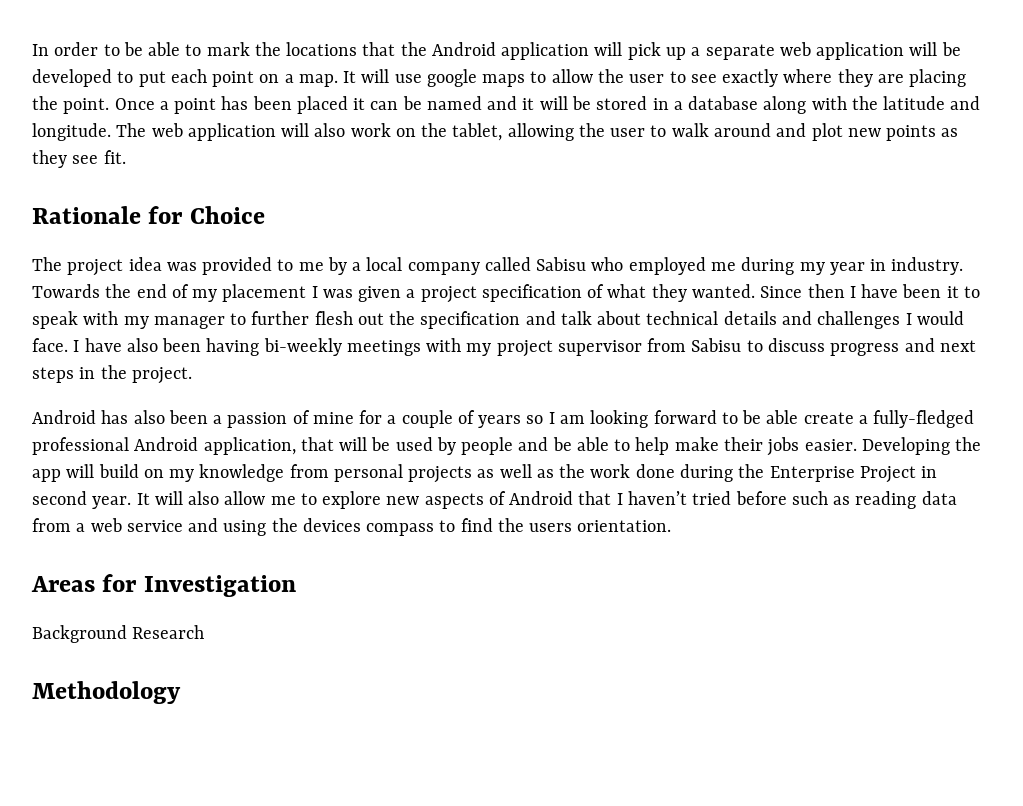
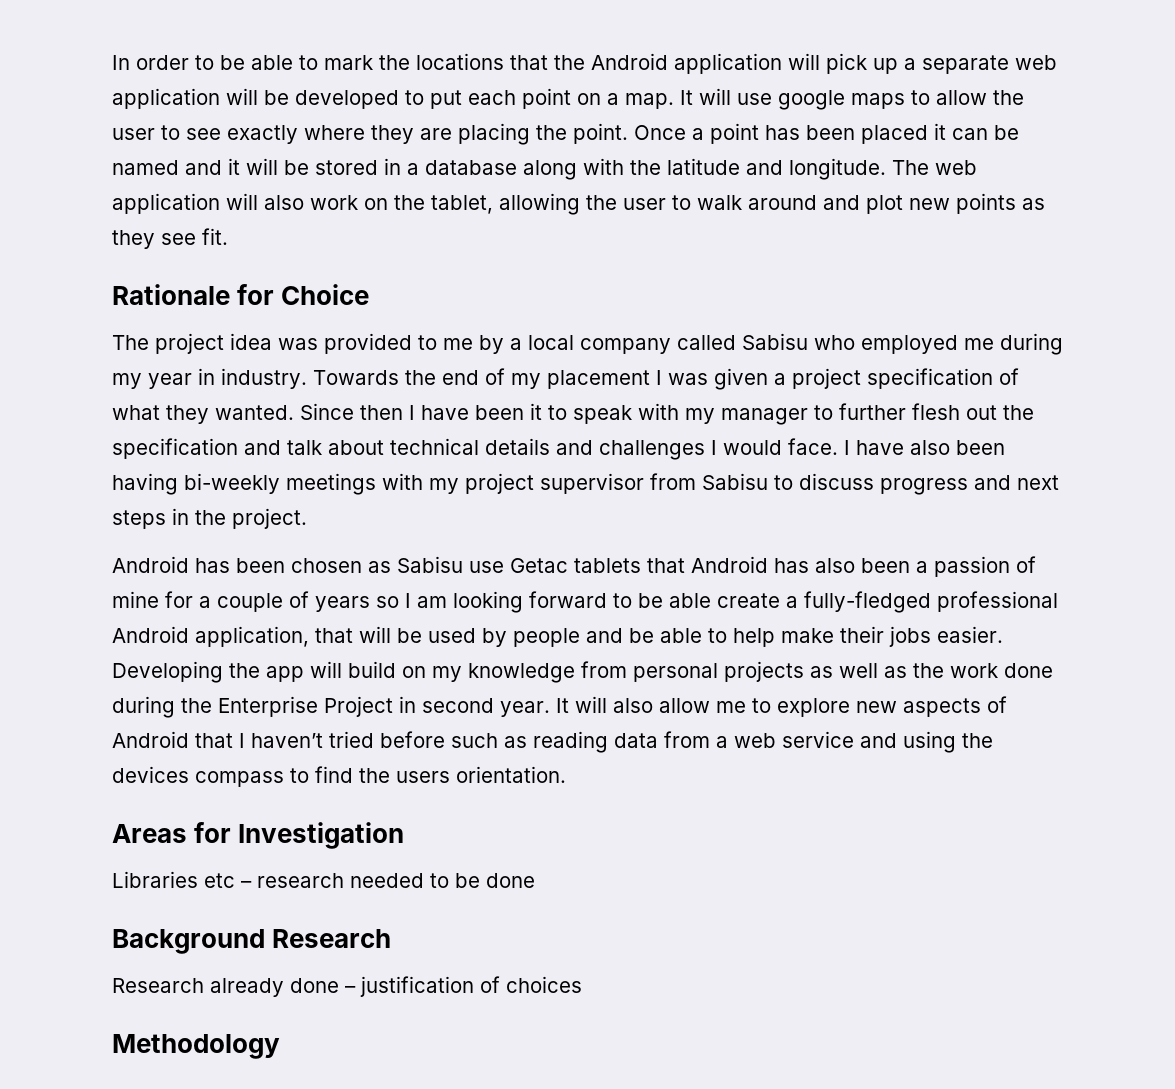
(129, 417) none -> [236,556,809,573] been chosen as Sabisu use Getac tablets that Android has
[32,625,205,643] Background Research -> [112,871,535,888] [112,929,392,954] [112,976,582,997] Libraries etc – research needed to be done // Background Research // Research already done – justification of choices

